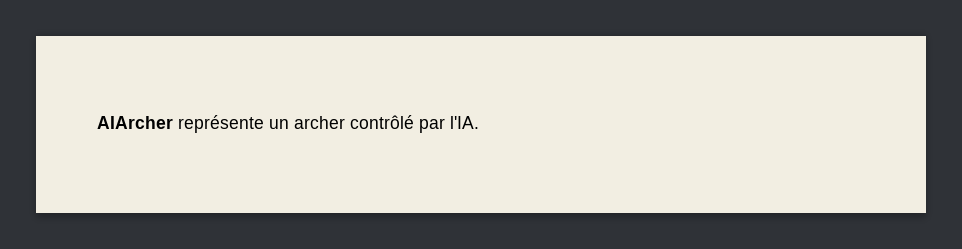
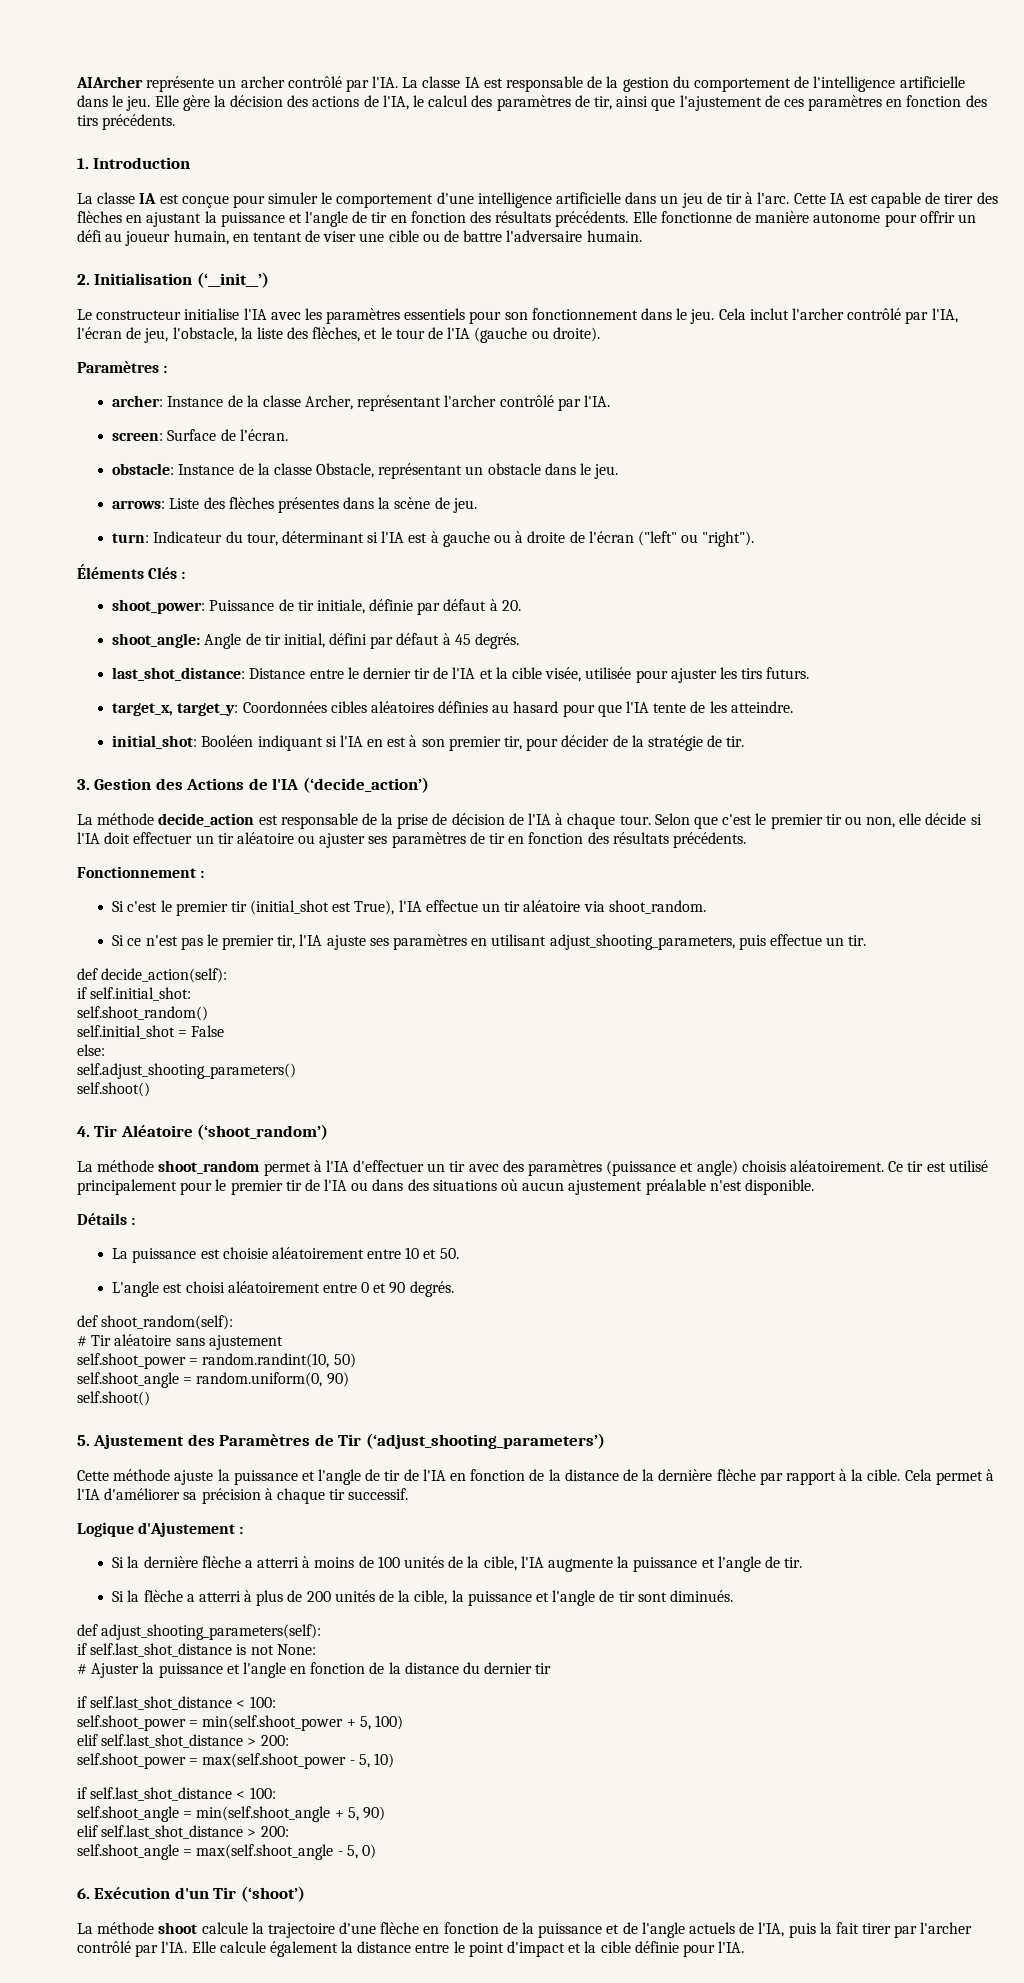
(479, 122) none -> [402,76,965,92] [77,95,987,111] [77,114,176,130] [77,157,191,169] [77,192,998,208] [77,211,976,227] [77,230,642,246] [77,272,269,288] [77,308,958,324] [77,327,600,343] [77,361,168,373] [112,395,611,411] [112,429,288,441] [112,463,619,479] [112,497,477,513] [112,531,755,547] [77,564,186,579] [112,599,521,615] [112,633,520,649] [112,667,810,683] [112,701,793,717] [112,735,745,751] [77,777,429,793] [77,813,982,829] [77,832,746,848] [77,866,205,878] [112,900,706,916] [112,934,867,950] [77,968,228,983] [77,987,192,1001] [77,1006,208,1021] [77,1025,225,1039] [77,1044,105,1056] [77,1063,296,1079] [77,1082,150,1097] [77,1124,329,1140] [77,1160,988,1176] [77,1179,814,1195] [77,1213,136,1225] [112,1247,459,1263] [112,1281,454,1297] [77,1315,234,1330] [77,1334,283,1350] [77,1353,356,1369] [77,1372,349,1388] [77,1391,150,1406] [77,1433,605,1449] [77,1469,994,1485] [77,1488,409,1504] [77,1522,244,1537] [112,1556,803,1572] [112,1590,733,1606] [77,1624,322,1640] [77,1643,316,1657] [77,1662,552,1678] [77,1696,276,1710] [77,1715,403,1731] [77,1734,289,1748] [77,1753,394,1769] [77,1787,276,1801] [77,1806,385,1822] [77,1825,289,1839] [77,1844,376,1860] [77,1886,305,1902] [77,1922,973,1938] [77,1941,745,1957] La classe IA est responsable de la gestion du comportement de l'intelligence artificielle dans le jeu. Elle gère la décision des actions de l'IA, le calcul des paramètres de tir, ainsi que l'ajustement de ces paramètres en fonction des tirs précédents. // 1. Introduction // La classe IA est conçue pour simuler le comportement d'une intelligence artificielle dans un jeu de tir à l'arc. Cette IA est capable de tirer des flèches en ajustant la puissance et l'angle de tir en fonction des résultats précédents. Elle fonctionne de manière autonome pour offrir un défi au joueur humain, en tentant de viser une cible ou de battre l'adversaire humain. // 2. Initialisation (‘__init__’) // Le constructeur initialise l'IA avec les paramètres essentiels pour son fonctionnement dans le jeu. Cela inclut l'archer contrôlé par l'IA, l'écran de jeu, l'obstacle, la liste des flèches, et le tour de l'IA (gauche ou droite). // Paramètres : // archer: Instance de la classe Archer, représentant l'archer contrôlé par l'IA. // screen: Surface de l’écran. // obstacle: Instance de la classe Obstacle, représentant un obstacle dans le jeu. // arrows: Liste des flèches présentes dans la scène de jeu. // turn: Indicateur du tour, déterminant si l'IA est à gauche ou à droite de l'écran ("left" ou "right"). // Éléments Clés : // shoot_power: Puissance de tir initiale, définie par défaut à 20. // shoot_angle: Angle de tir initial, défini par défaut à 45 degrés. // last_shot_distance: Distance entre le dernier tir de l'IA et la cible visée, utilisée pour ajuster les tirs futurs. // target_x, target_y: Coordonnées cibles aléatoires définies au hasard pour que l'IA tente de les atteindre. // initial_shot: Booléen indiquant si l'IA en est à son premier tir, pour décider de la stratégie de tir. // 3. Gestion des Actions de l'IA (‘decide_action’) // La méthode decide_action est responsable de la prise de décision de l'IA à chaque tour. Selon que c'est le premier tir ou non, elle décide si l'IA doit effectuer un tir aléatoire ou ajuster ses paramètres de tir en fonction des résultats précédents. // Fonctionnement : // Si c'est le premier tir (initial_shot est True), l'IA effectue un tir aléatoire via shoot_random. // Si ce n'est pas le premier tir, l'IA ajuste ses paramètres en utilisant adjust_shooting_parameters, puis effectue un tir. // def decide_action(self): // if self.initial_shot: // self.shoot_random() // self.initial_shot = False // else: // self.adjust_shooting_parameters() // self.shoot() // 4. Tir Aléatoire (‘shoot_random’) // La méthode shoot_random permet à l'IA d'effectuer un tir avec des paramètres (puissance et angle) choisis aléatoirement. Ce tir est utilisé principalement pour le premier tir de l'IA ou dans des situations où aucun ajustement préalable n'est disponible. // Détails : // La puissance est choisie aléatoirement entre 10 et 50. // L'angle est choisi aléatoirement entre 0 et 90 degrés. // def shoot_random(self): // # Tir aléatoire sans ajustement // self.shoot_power = random.randint(10, 50) // self.shoot_angle = random.uniform(0, 90) // self.shoot() // 5. Ajustement des Paramètres de Tir (‘adjust_shooting_parameters’) // Cette méthode ajuste la puissance et l'angle de tir de l'IA en fonction de la distance de la dernière flèche par rapport à la cible. Cela permet à l'IA d'améliorer sa précision à chaque tir successif. // Logique d'Ajustement : // Si la dernière flèche a atterri à moins de 100 unités de la cible, l'IA augmente la puissance et l'angle de tir. // Si la flèche a atterri à plus de 200 unités de la cible, la puissance et l'angle de tir sont diminués. // def adjust_shooting_parameters(self): // if self.last_shot_distance is not None: // # Ajuster la puissance et l'angle en fonction de la distance du dernier tir // if self.last_shot_distance < 100: // self.shoot_power = min(self.shoot_power + 5, 100) // elif self.last_shot_distance > 200: // self.shoot_power = max(self.shoot_power - 5, 10) // if self.last_shot_distance < 100: // self.shoot_angle = min(self.shoot_angle + 5, 90) // elif self.last_shot_distance > 200: // self.shoot_angle = max(self.shoot_angle - 5, 0) // 6. Exécution d'un Tir (‘shoot’) // La méthode shoot calcule la trajectoire d'une flèche en fonction de la puissance et de l'angle actuels de l'IA, puis la fait tirer par l'archer contrôlé par l'IA. Elle calcule également la distance entre le point d'impact et la cible définie pour l'IA.

